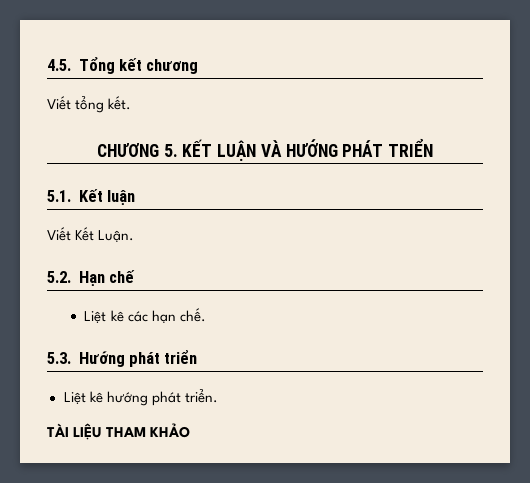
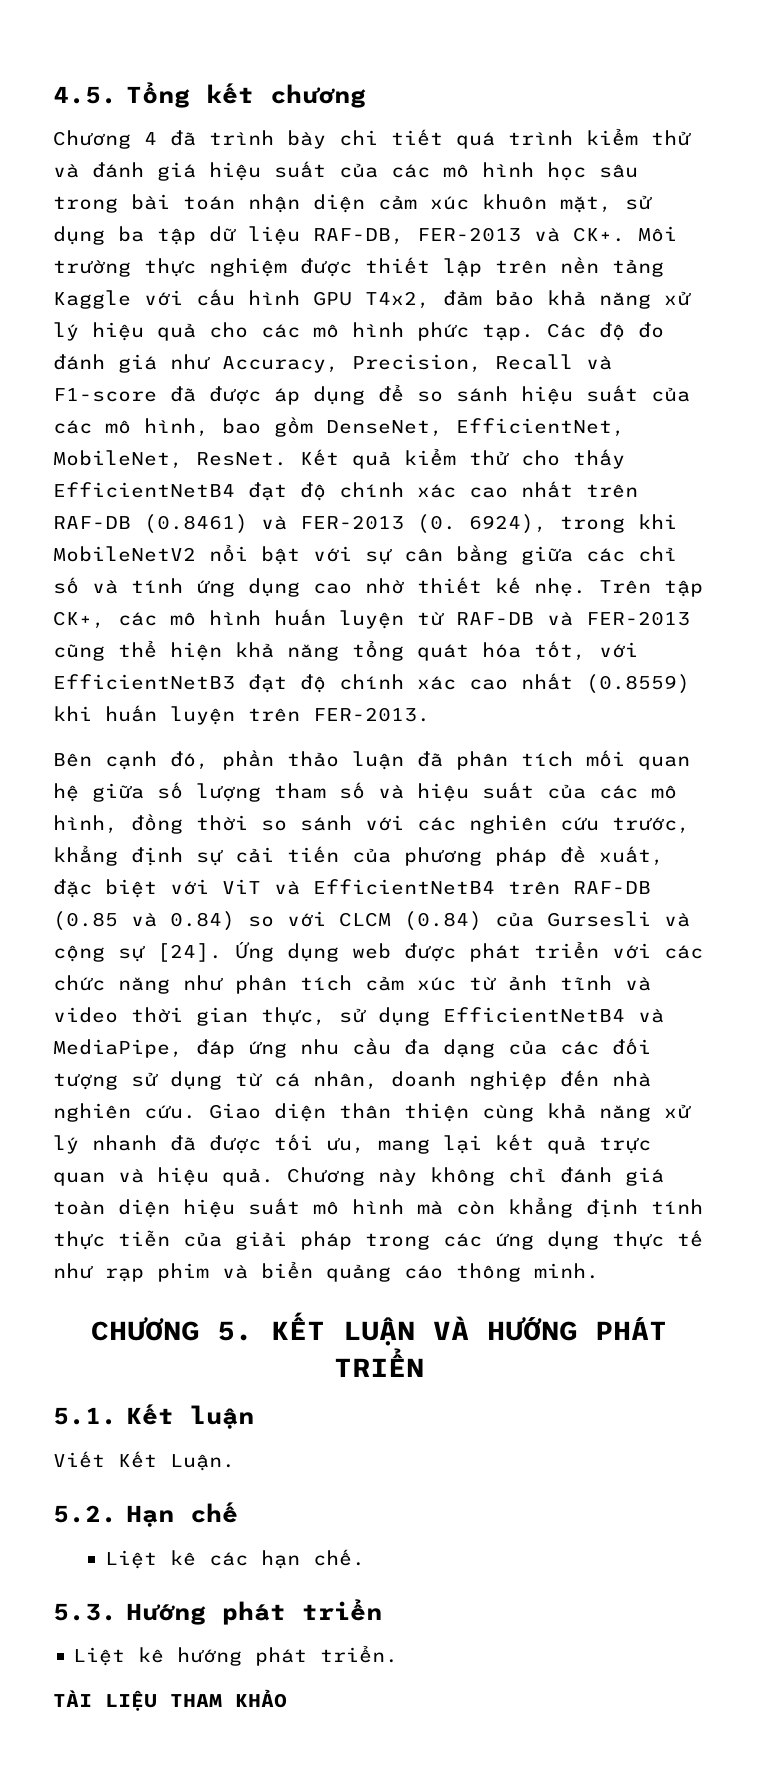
[47,96,132,113] Viết tổng kết. -> [53,128,691,149] [53,161,638,181] [53,194,652,213] [53,226,677,245] [53,257,664,277] [53,289,691,309] [53,322,664,341] [53,354,612,373] [53,384,690,405] [53,417,625,437] [53,448,625,469] [53,481,638,501] [53,514,677,534] [53,544,677,565] [53,577,703,597] [53,609,690,629] [53,640,638,661] [53,673,690,694] [53,705,430,725] [53,750,690,770] [53,782,677,802] [53,814,690,834] [53,845,664,866] [53,879,651,898] [53,911,690,931] [53,941,703,962] [53,975,651,994] [53,1007,664,1026] [53,1038,651,1058] [53,1070,651,1090] [53,1103,691,1122] [53,1134,651,1154] [53,1167,664,1186] [53,1197,703,1218] [53,1230,703,1250] [53,1261,599,1282] Chương 4 đã trình bày chi tiết quá trình kiểm thử và đánh giá hiệu suất của các mô hình học sâu trong bài toán nhận diện cảm xúc khuôn mặt, sử dụng ba tập dữ liệu RAF-DB, FER-2013 và CK+. Môi trường thực nghiệm được thiết lập trên nền tảng Kaggle với cấu hình GPU T4x2, đảm bảo khả năng xử lý hiệu quả cho các mô hình phức tạp. Các độ đo đánh giá như Accuracy, Precision, Recall và F1-score đã được áp dụng để so sánh hiệu suất của các mô hình, bao gồm DenseNet, EfficientNet, MobileNet, ResNet. Kết quả kiểm thử cho thấy EfficientNetB4 đạt độ chính xác cao nhất trên RAF-DB (0.8461) và FER-2013 (0. 6924), trong khi MobileNetV2 nổi bật với sự cân bằng giữa các chỉ số và tính ứng dụng cao nhờ thiết kế nhẹ. Trên tập CK+, các mô hình huấn luyện từ RAF-DB và FER-2013 cũng thể hiện khả năng tổng quát hóa tốt, với EfficientNetB3 đạt độ chính xác cao nhất (0.8559) khi huấn luyện trên FER-2013. // Bên cạnh đó, phần thảo luận đã phân tích mối quan hệ giữa số lượng tham số và hiệu suất của các mô hình, đồng thời so sánh với các nghiên cứu trước, khẳng định sự cải tiến của phương pháp đề xuất, đặc biệt với ViT và EfficientNetB4 trên RAF-DB (0.85 và 0.84) so với CLCM (0.84) của Gursesli và cộng sự [24]. Ứng dụng web được phát triển với các chức năng như phân tích cảm xúc từ ảnh tĩnh và video thời gian thực, sử dụng EfficientNetB4 và MediaPipe, đáp ứng nhu cầu đa dạng của các đối tượng sử dụng từ cá nhân, doanh nghiệp đến nhà nghiên cứu. Giao diện thân thiện cùng khả năng xử lý nhanh đã được tối ưu, mang lại kết quả trực quan và hiệu quả. Chương này không chỉ đánh giá toàn diện hiệu suất mô hình mà còn khẳng định tính thực tiễn của giải pháp trong các ứng dụng thực tế như rạp phim và biển quảng cáo thông minh.

